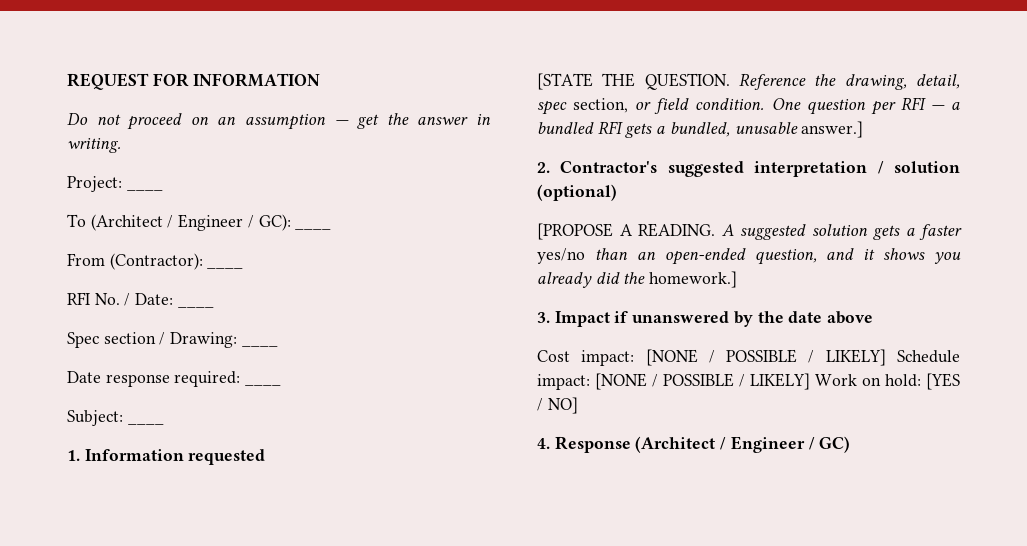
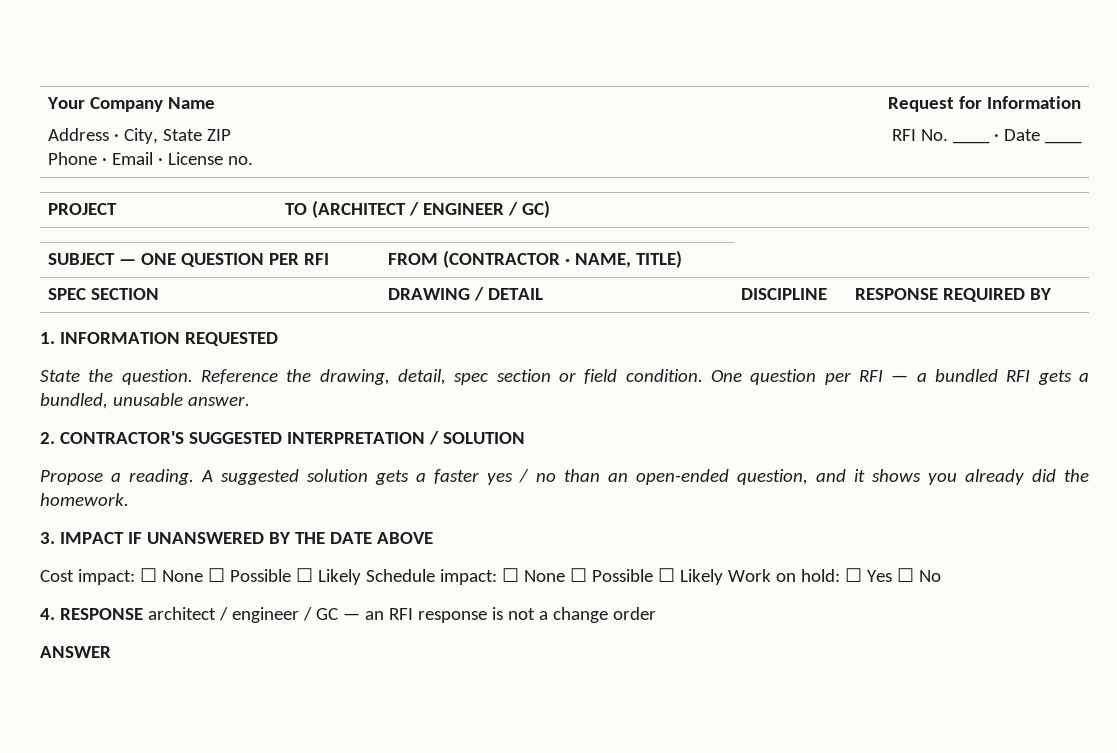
[67,73,321,90] [67,113,492,130] [67,138,121,153] [67,176,163,192] [67,214,332,231] [67,253,244,270] [67,292,174,306] [177,305,214,308] [67,332,278,348] [67,371,282,387] [67,410,164,426] [67,449,266,465] [537,73,730,90] REQUEST FOR INFORMATION // Do not proceed on an assumption — get the answer in writing. // Project: ____ // To (Architect / Engineer / GC): ____ // From (Contractor): ____ // RFI No. / Date: ____ // Spec section / Drawing: ____ // Date response required: ____ // Subject: ____ // 1. Information requested // [STATE THE QUESTION. -> [46,97,215,112] [47,128,231,144] [47,152,253,165] [888,96,1082,112] [892,129,949,141] [953,141,991,144] [994,129,1041,141] [1045,141,1083,144] [47,203,117,215] [284,200,550,218] [47,253,329,267] [387,250,682,268] [47,288,159,300] [387,287,543,301] [740,288,827,300] [854,288,1052,302] [40,332,278,346] [40,369,193,385] Your Company Name // Address · City, State ZIP // Phone · Email · License no. | Request for Information // RFI No. ____ · Date ____ // PROJECT | TO (ARCHITECT / ENGINEER / GC) // SUBJECT — ONE QUESTION PER RFI | FROM (CONTRACTOR · NAME, TITLE) // SPEC SECTION | DRAWING / DETAIL | DISCIPLINE | RESPONSE REQUIRED BY // 1. INFORMATION REQUESTED // State the question.
[573,98,629,113] section, -> [496,369,551,382] section
[801,121,864,138] answer.] -> [187,396,250,406] answer.
[560,161,960,177] [537,184,617,201] [537,223,715,240] Contractor's suggested interpretation / solution (optional) // [PROPOSE A READING. -> [59,431,525,445] [40,469,195,485] CONTRACTOR'S SUGGESTED INTERPRETATION / SOLUTION // Propose a reading.
[537,248,585,264] yes/no -> [487,469,556,485] yes / no
[649,271,738,288] homework.] -> [40,493,129,506] homework.
[554,311,874,327] [537,349,960,366] [537,373,960,390] [537,397,578,414] [537,436,851,453] Impact if unanswered by the date above // Cost impact: [NONE / POSSIBLE / LIKELY] Schedule impact: [NONE / POSSIBLE / LIKELY] Work on hold: [YES / NO] // 4. Response (Architect / Engineer / GC) -> [59,532,433,544] [40,568,941,585] [40,607,656,623] [40,646,111,658] IMPACT IF UNANSWERED BY THE DATE ABOVE // Cost impact: ☐ None ☐ Possible ☐ Likely Schedule impact: ☐ None ☐ Possible ☐ Likely Work on hold: ☐ Yes ☐ No // 4. RESPONSE architect / engineer / GC — an RFI response is not a change order // ANSWER

